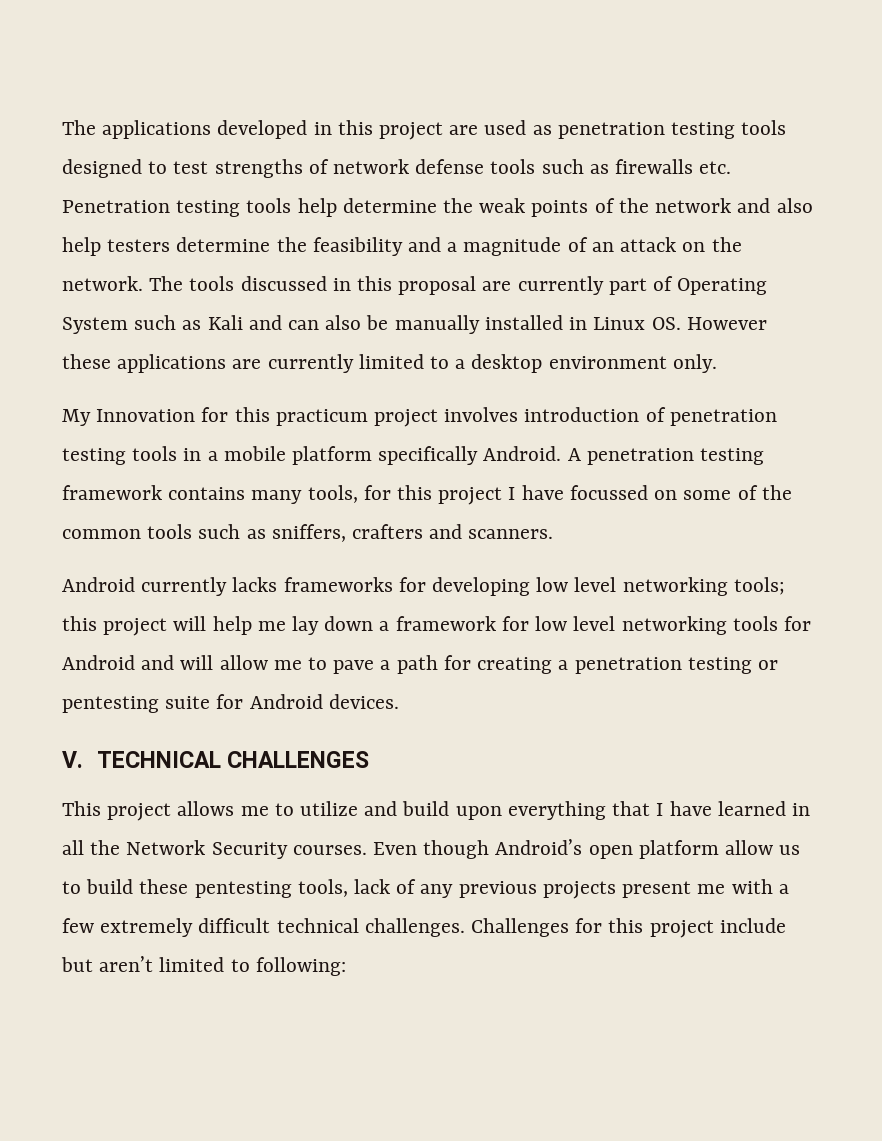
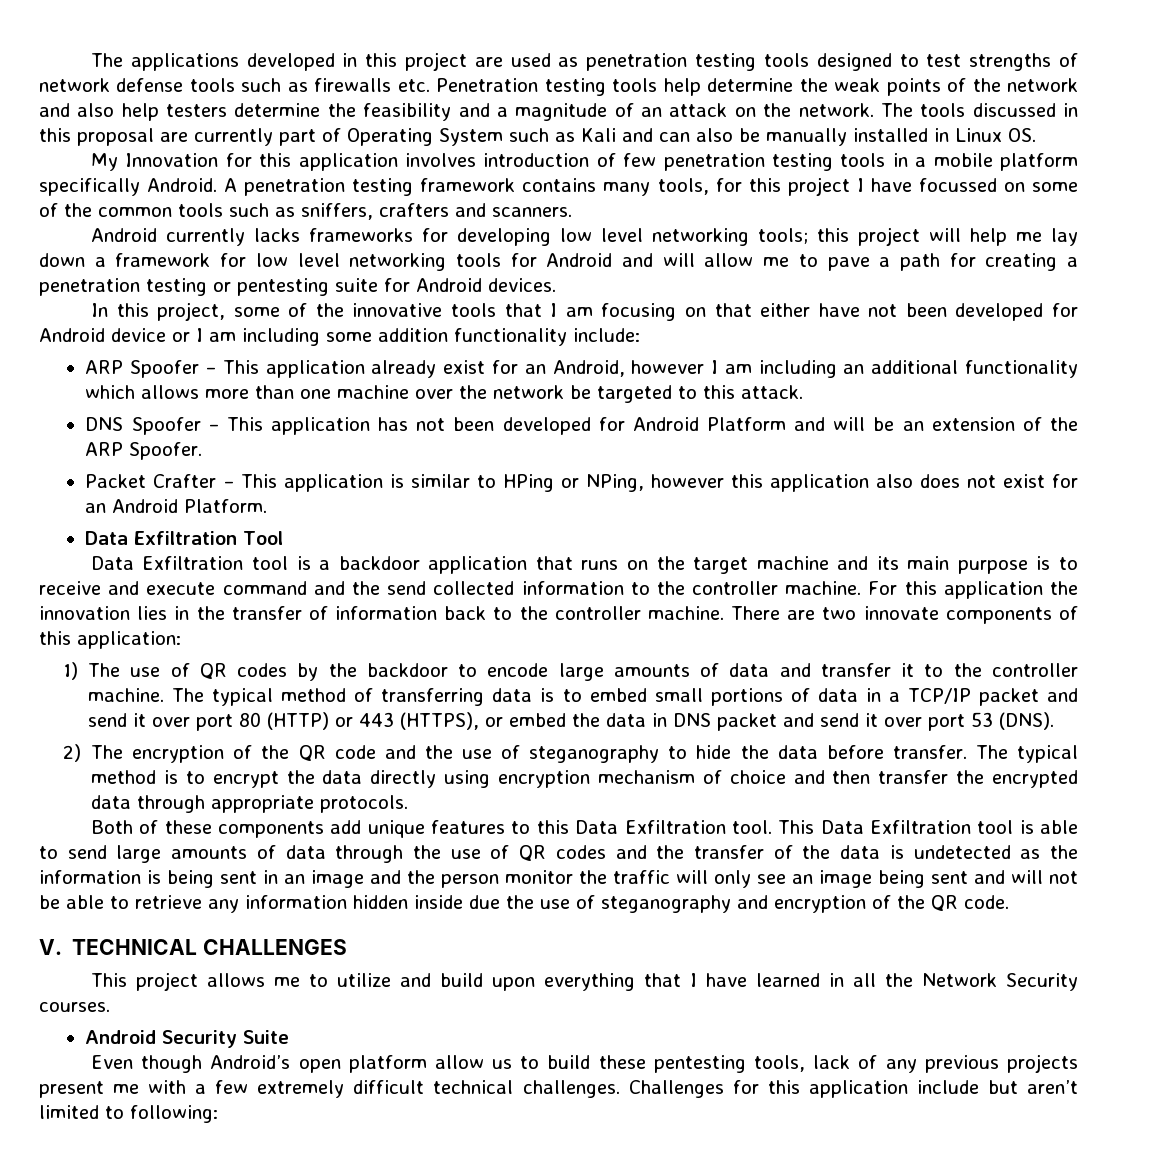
[686,317,767,330] [62,354,717,373] However these applications are currently limited to a desktop environment only. -> (1036, 135) none
[275,409,439,427] practicum project -> [298,153,398,171] application
(666, 414) none -> [623,153,657,167] few
(399, 701) none -> [90,302,1079,321] [39,328,640,346] [85,360,1079,378] [85,385,804,403] [85,417,1079,435] [85,442,203,460] [85,474,1078,492] [85,499,268,513] [85,531,284,545] [90,556,1078,574] [39,581,1078,599] [39,606,1078,624] [39,631,181,649] [62,662,1078,681] [88,688,1078,706] [88,712,1055,731] [62,744,1079,763] [91,770,1078,788] [91,795,409,813] [90,820,1078,838] [39,845,1078,863] [39,870,1078,888] [39,895,1009,913] // In this project, some of the innovative tools that I am focusing on that either have not been developed for Android device or I am including some addition functionality include: // ARP Spoofer – This application already exist for an Android, however I am including an additional functionality which allows more than one machine over the network be targeted to this attack. // DNS Spoofer – This application has not been developed for Android Platform and will be an extension of the ARP Spoofer. // Packet Crafter – This application is similar to HPing or NPing, however this application also does not exist for an Android Platform. // Data Exfiltration Tool // Data Exfiltration tool is a backdoor application that runs on the target machine and its main purpose is to receive and execute command and the send collected information to the controller machine. For this application the innovation lies in the transfer of information back to the controller machine. There are two innovate components of this application: // 1) The use of QR codes by the backdoor to encode large amounts of data and transfer it to the controller machine. The typical method of transferring data is to embed small portions of data in a TCP/IP packet and send it over port 80 (HTTP) or 443 (HTTPS), or embed the data in DNS packet and send it over port 53 (DNS). // 2) The encryption of the QR code and the use of steganography to hide the data before transfer. The typical method is to encrypt the data directly using encryption mechanism of choice and then transfer the encrypted data through appropriate protocols. // Both of these components add unique features to this Data Exfiltration tool. This Data Exfiltration tool is able to send large amounts of data through the use of QR codes and the transfer of the data is undetected as the information is being sent in an image and the person monitor the traffic will only see an image being sent and will not be able to retrieve any information hidden inside due the use of steganography and encryption of the QR code.
(367, 850) none -> [85,1030,290,1048] // Android Security Suite //
[649,920,714,938] project -> [808,1080,908,1098] application

